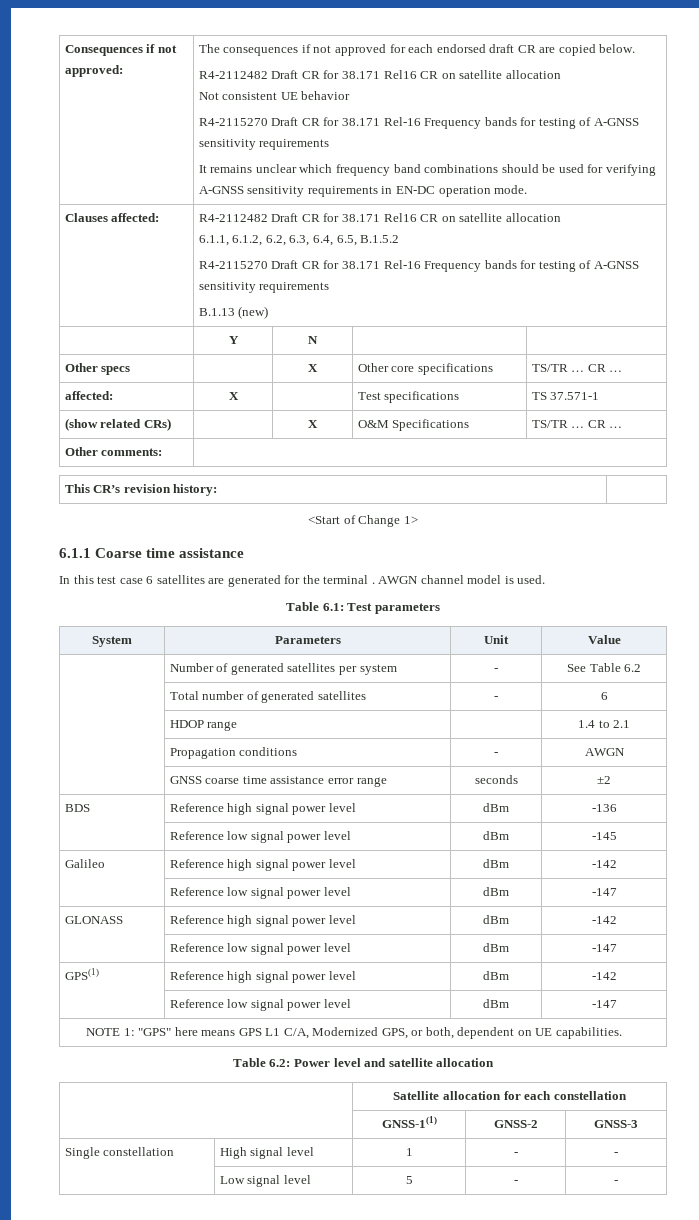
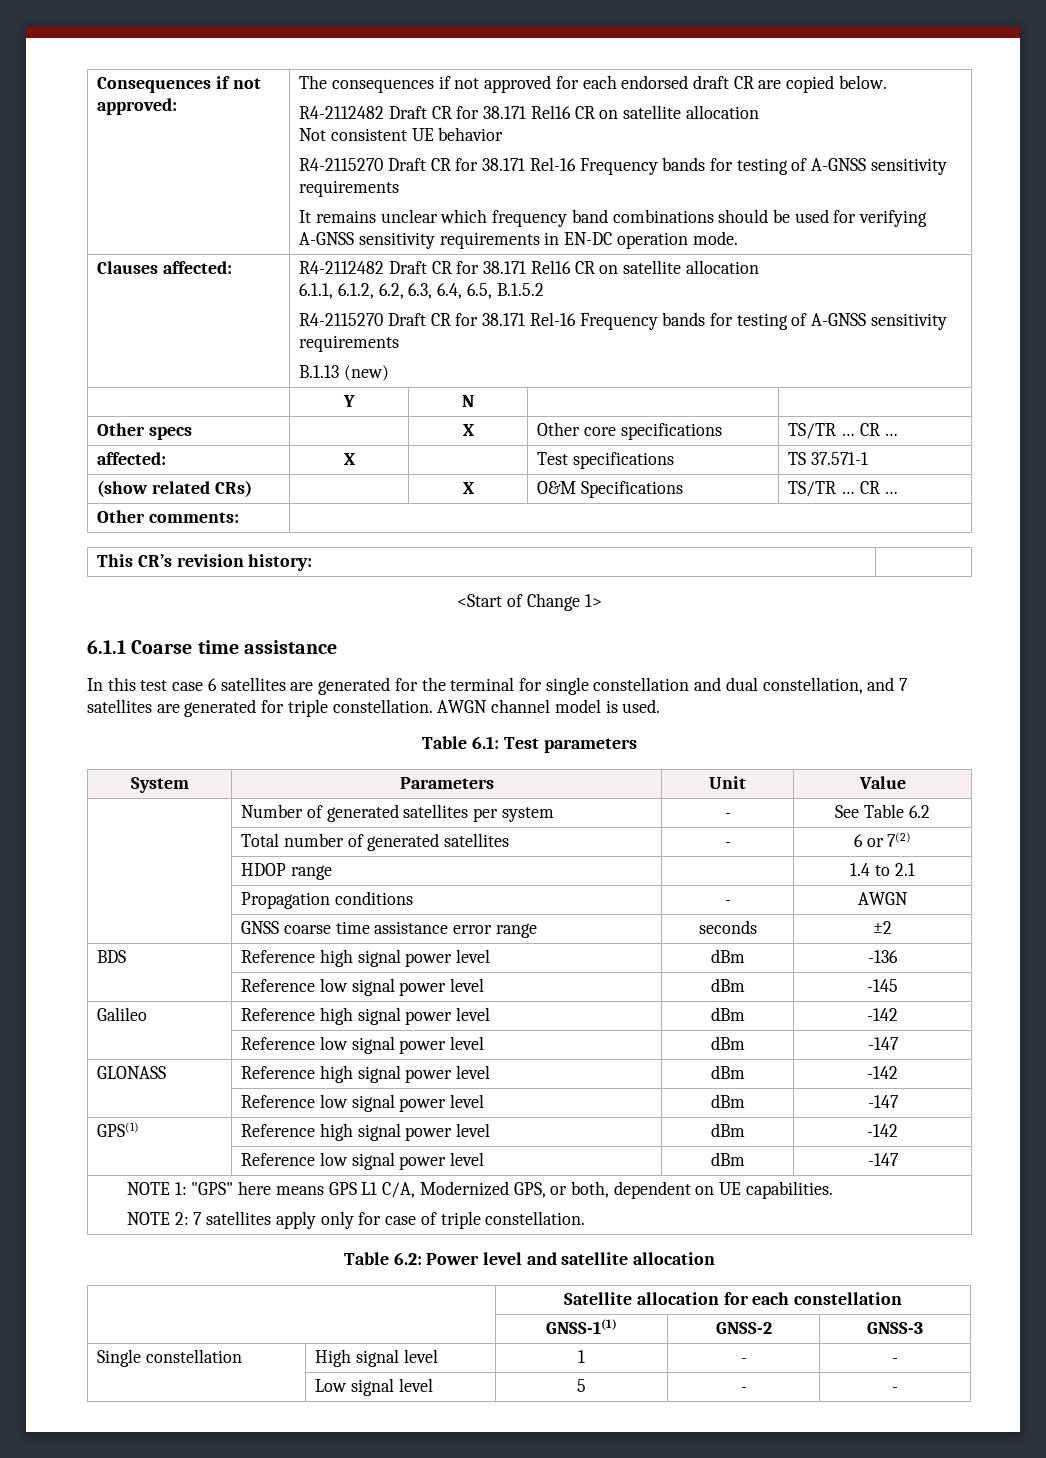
[371,582,375,584] . -> [518,677,909,695] [87,699,433,717] for single constellation and dual constellation, and 7 satellites are generated for triple constellation.
(608, 696) none -> [866,832,912,847] or 7(2)
(622, 1033) none -> [127,1211,586,1229] // NOTE 2: 7 satellites apply only for case of triple constellation.

